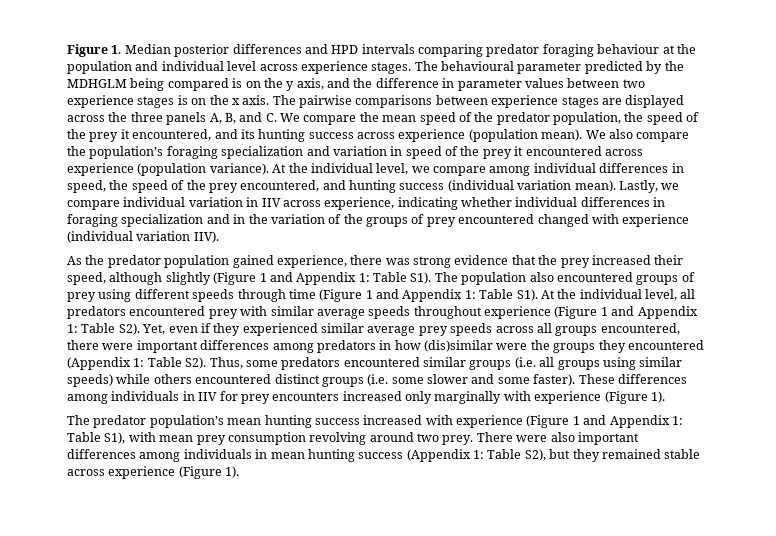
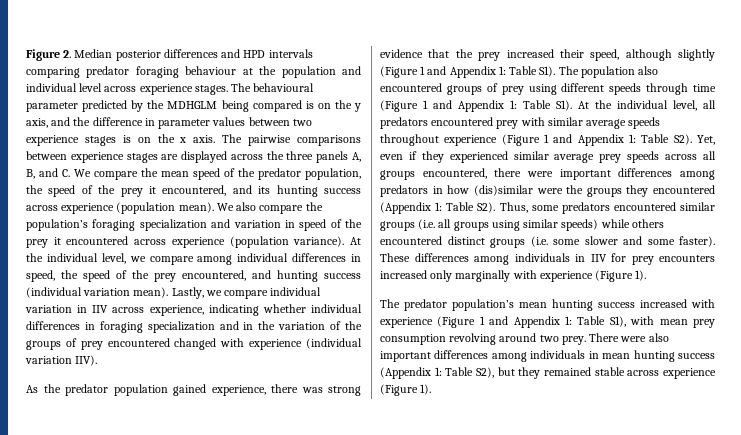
[111,45,122,54] 1. -> [63,50,72,58] 2.

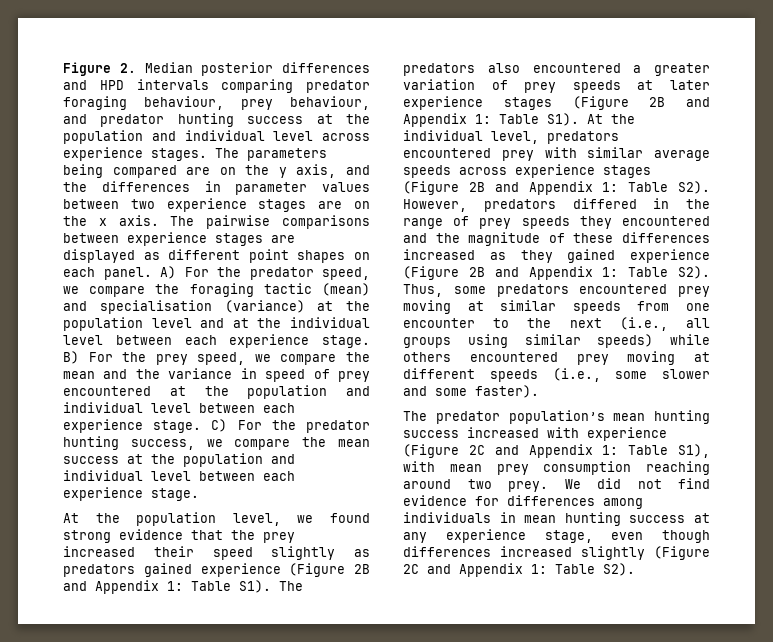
[185,66,237,75] behaviour -> [144,96,370,110] [63,113,304,127] behaviour, prey behaviour, and predator hunting success
[253,83,315,92] [26,100,218,112] behavioural parameter predicted by the MDHGLM -> [247,148,327,161] parameters
[305,101,314,109] is -> [186,167,211,175] are
[92,117,143,126] difference -> [101,181,190,192] differences
[122,135,131,143] is -> [318,201,343,209] are
[230,151,361,163] [26,168,361,180] [26,185,361,197] [26,202,323,214] [26,219,362,231] [26,236,361,248] [26,253,98,262] across the three panels A, B, and C. We compare the mean speed of the predator population, the speed of the prey it encountered, and its hunting success across experience (population mean). We also compare the population’s foraging specialization and variation in speed of the prey it encountered across experience (population variance). At the individual -> [143,249,370,263] [63,266,370,280] [63,283,370,297] [63,300,370,314] [63,317,370,331] [63,334,370,348] [63,351,370,365] [63,368,370,382] [63,385,370,399] [63,402,295,413] [63,419,370,433] [63,436,371,450] [63,453,295,467] [63,470,295,481] [63,487,199,501] [63,512,217,526] as different point shapes on each panel. A) For the predator speed, we compare the foraging tactic (mean) and specialisation (variance) at the population level and at the individual level between each experience stage. B) For the prey speed, we compare the mean and the variance in speed of prey encountered at the population and individual level between each experience stage. C) For the predator hunting success, we compare the mean success at the population and individual level between each experience stage. // At the population
[149,253,361,265] [26,270,361,282] [26,287,322,299] [25,304,362,316] [26,321,362,333] [26,338,362,350] [25,355,98,366] [26,384,323,396] compare among individual differences in speed, the speed of the prey encountered, and hunting success (individual variation mean). Lastly, we compare individual variation in IIV across experience, indicating whether individual differences in foraging specialization and in the variation of the groups of prey encountered changed with experience (individual variation IIV). // As the predator population gained experience, there was -> [330,513,370,523] found
[590,49,715,61] [380,66,426,78] speed, although slightly (Figure 1 -> [212,546,370,560] [63,563,370,577] speed slightly as predators gained experience (Figure 2B
[580,66,635,78] population -> [403,63,475,76] predators
[446,83,716,95] [380,100,428,112] groups of prey using different speeds through time (Figure 1 -> [633,63,710,76] [403,79,710,93] [403,96,666,110] a greater variation of prey speeds at later experience stages (Figure 2B
[703,100,716,109] all -> (539, 137) none
[380,134,715,146] [380,151,716,163] [380,168,715,180] [380,185,715,197] [380,202,431,214] throughout experience (Figure 1 and Appendix 1: Table S2). Yet, even if they experienced similar average prey speeds across all groups encountered, there were important differences among predators in how (dis)similar were the groups they encountered (Appendix -> [459,164,651,178] [403,181,710,195] [403,198,710,212] [403,216,710,229] [403,232,710,246] [403,249,710,263] [403,266,593,280] across experience stages (Figure 2B and Appendix 1: Table S2). However, predators differed in the range of prey speeds they encountered and the magnitude of these differences increased as they gained experience (Figure 2B and Appendix
[680,202,715,211] [380,219,436,231] similar groups (i.e. -> [678,286,710,297] [403,300,710,314] [403,317,668,331] prey moving at similar speeds from one encounter to the next (i.e.,
[447,236,548,248] distinct groups (i.e. -> [576,351,710,365] [403,368,601,382] prey moving at different speeds (i.e.,
[380,253,715,265] [380,270,647,282] These differences among individuals in IIV for prey encounters increased only marginally with experience (Figure 1). -> (539, 391) none
[479,316,485,325] 1 -> [468,445,485,455] 2C
[449,333,497,345] revolving -> [646,461,710,475] reaching
[589,333,669,342] [380,351,431,362] There were also important -> [564,478,710,489] [403,495,499,506] We did not find evidence for
[380,367,716,379] [380,384,432,396] (Appendix 1: Table S2), but they remained stable across experience (Figure 1). -> [694,513,710,523] [403,529,710,543] [403,546,710,560] [403,563,635,577] at any experience stage, even though differences increased slightly (Figure 2C and Appendix 1: Table S2).

